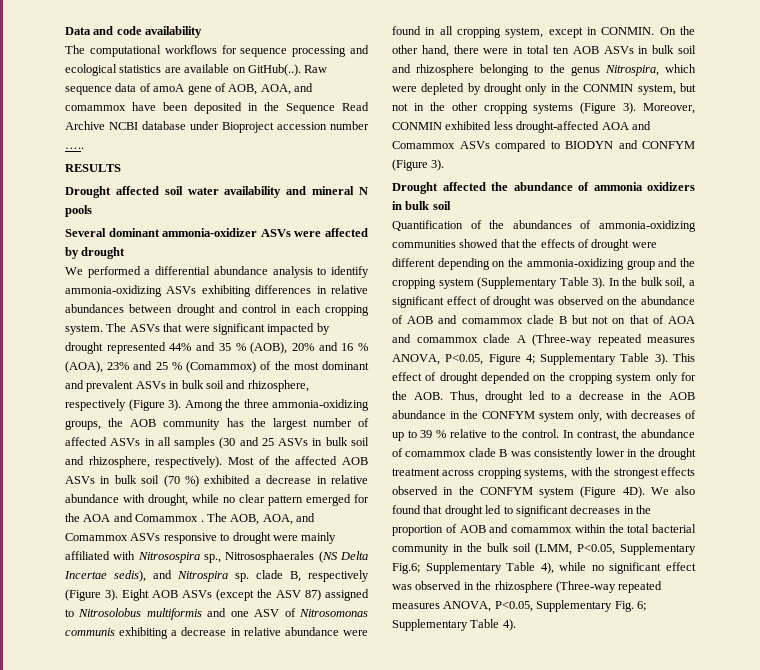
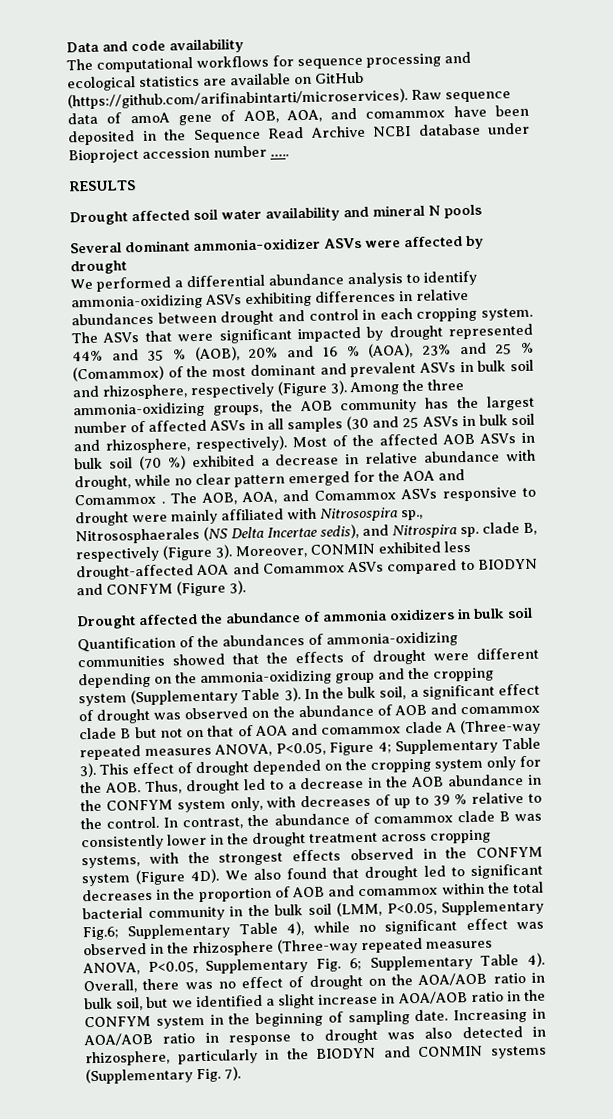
[247,64,301,76] GitHub(..). -> [314,71,364,84] [67,88,408,110] GitHub (https://github.com/arifinabintarti/microservices).
[122,589,369,601] [65,608,368,620] [65,627,368,639] [392,26,695,38] [392,45,696,57] [392,64,696,76] [392,83,696,95] [392,102,637,114] Eight AOB ASVs (except the ASV 87) assigned to Nitrosolobus multiformis and one ASV of Nitrosomonas communis exhibiting a decrease in relative abundance were found in all cropping system, except in CONMIN. On the other hand, there were in total ten AOB ASVs in bulk soil and rhizosphere belonging to the genus Nitrospira, which were depleted by drought only in the CONMIN system, but not in the other cropping systems (Figure 3). -> (232, 551) none
(516, 625) none -> [83,972,545,994] [84,989,546,1011] [84,1008,546,1029] [83,1026,546,1047] [85,1045,547,1067] [85,1066,241,1085] Overall, there was no effect of drought on the AOA/AOB ratio in bulk soil, but we identified a slight increase in AOA/AOB ratio in the CONFYM system in the beginning of sampling date. Increasing in AOA/AOB ratio in response to drought was also detected in rhizosphere, particularly in the BIODYN and CONMIN systems (Supplementary Fig. 7).

